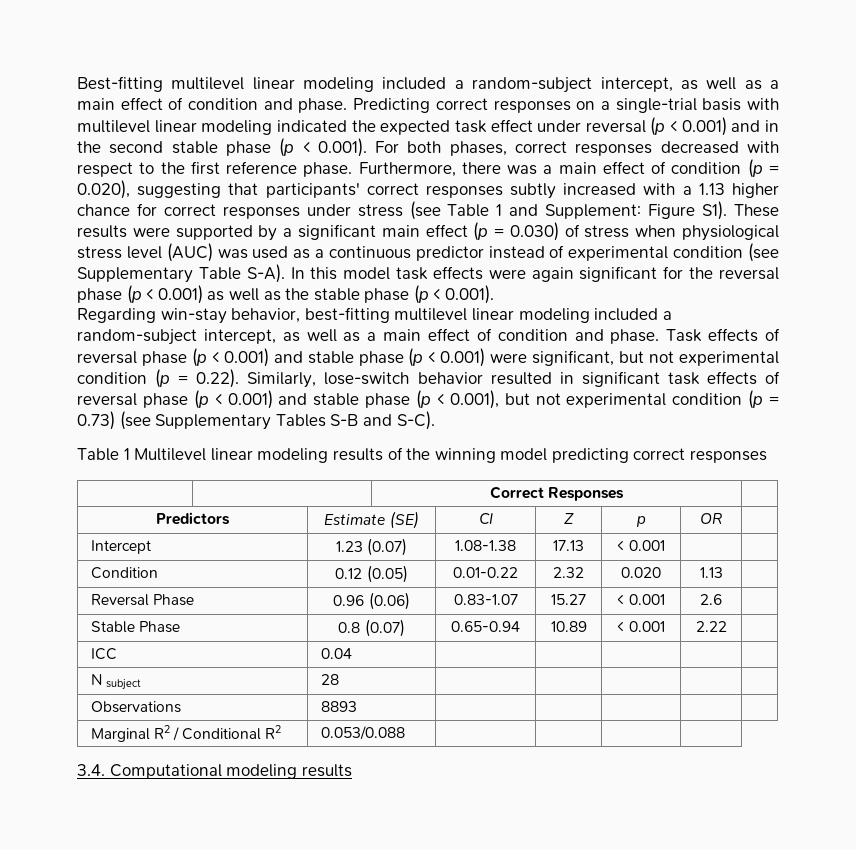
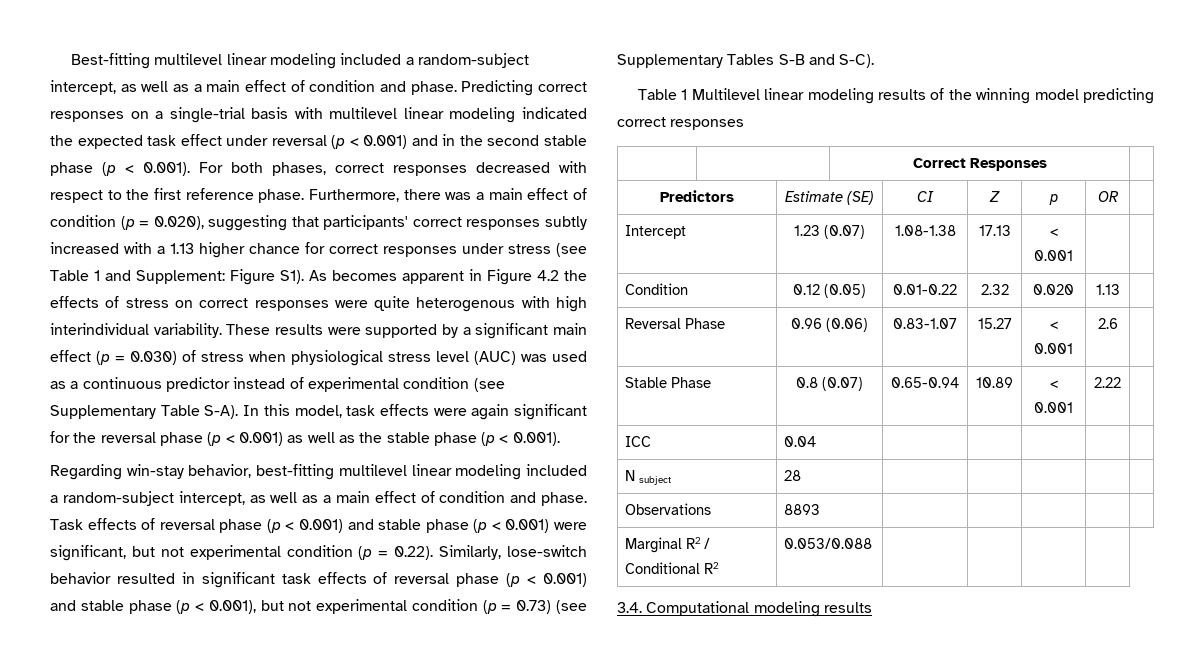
(728, 210) none -> [309,269,587,285] [50,296,587,312] [50,323,222,338] As becomes apparent in Figure 4.2 the effects of stress on correct responses were quite heterogenous with high interindividual variability.
[343,267,391,280] model -> [294,405,342,418] model,

